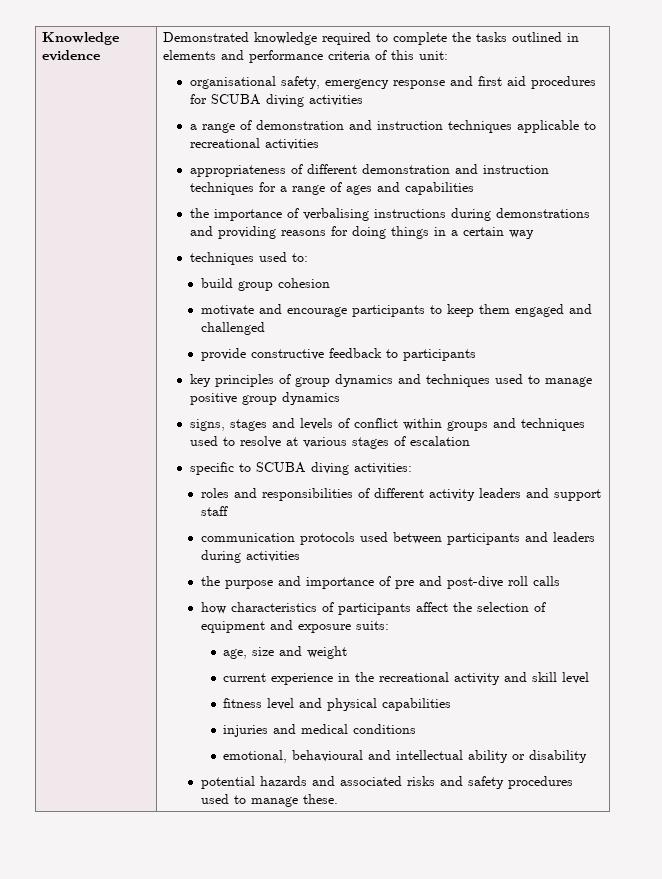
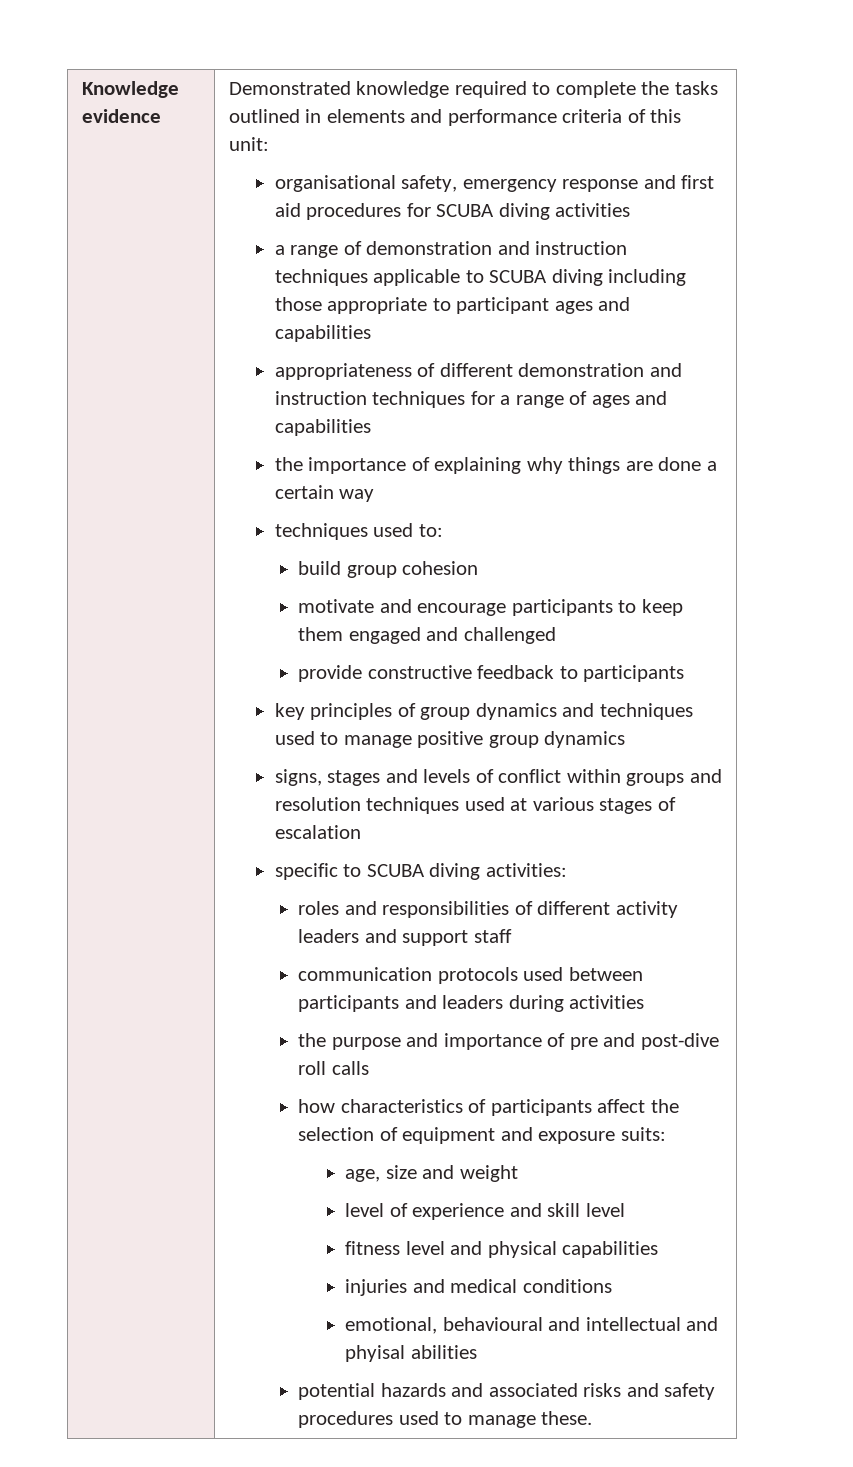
[189,138,319,150] recreational activities -> [489,269,687,286] [274,297,631,314] [274,325,371,342] SCUBA diving including those appropriate to participant ages and capabilities
[302,208,590,221] [189,226,446,239] verbalising instructions during demonstrations and providing reasons for doing things in -> [434,457,702,474] explaining why things are done
[520,418,585,431] [189,436,281,448] techniques used to resolve -> [274,797,505,814] resolution techniques used
[223,672,501,685] current experience in the recreational activity -> [345,1203,505,1220] level of experience
[468,750,588,763] ability or disability -> [686,1317,719,1331] [345,1345,477,1362] and phyisal abilities

